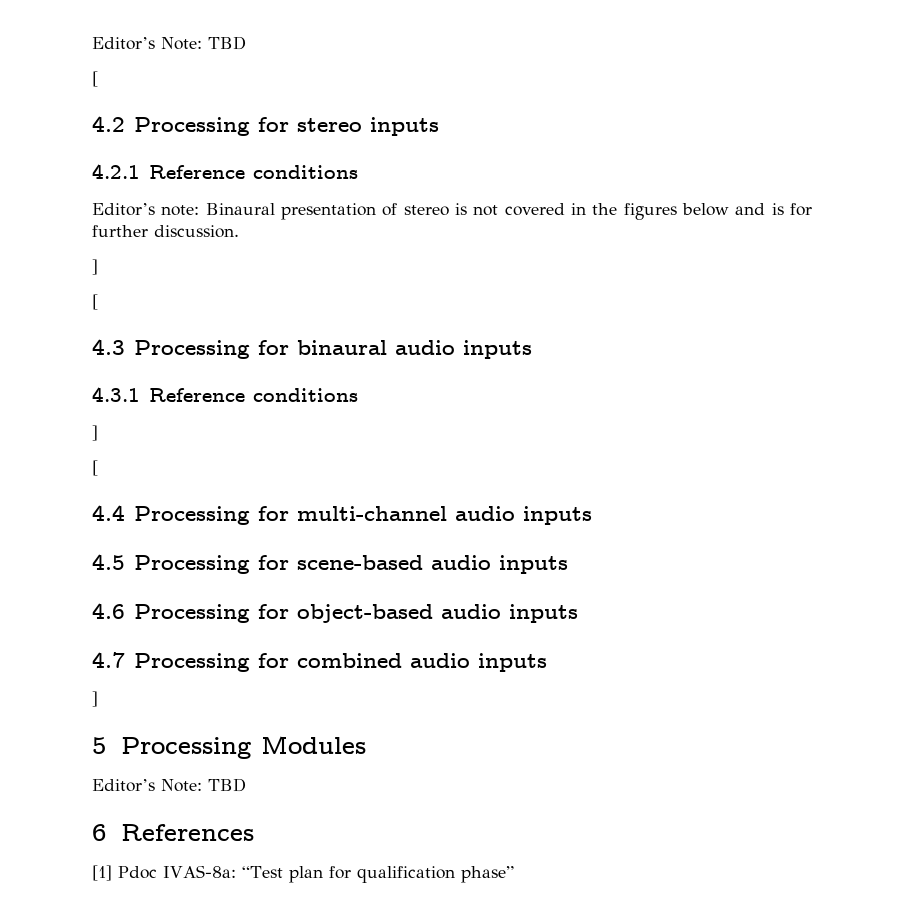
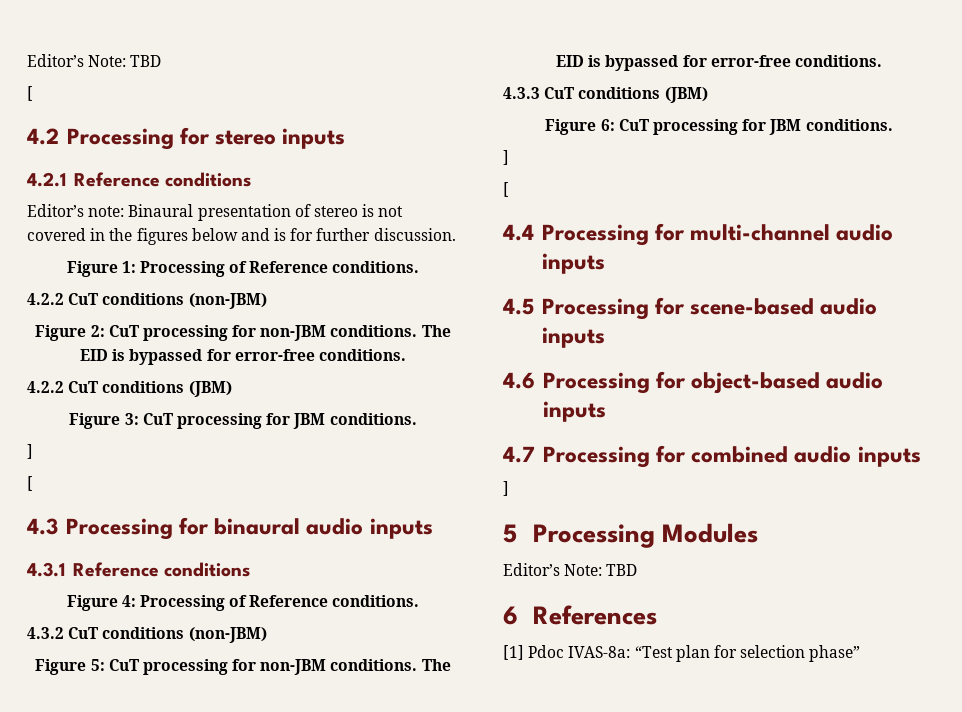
(239, 231) none -> [66,261,420,277] [27,293,267,309] [35,325,451,341] [80,349,406,365] [27,381,232,397] [69,413,417,429] // Figure 1: Processing of Reference conditions. // 4.2.2 CuT conditions (non-JBM) // Figure 2: CuT processing for non-JBM conditions. The EID is bypassed for error-free conditions. // 4.2.2 CuT conditions (JBM) // Figure 3: CuT processing for JBM conditions.
(358, 395) none -> [66,595,420,611] [27,627,267,643] [35,659,451,675] [556,55,882,71] [503,87,708,103] [545,119,893,135] // Figure 4: Processing of Reference conditions. // 4.3.2 CuT conditions (non-JBM) // Figure 5: CuT processing for non-JBM conditions. The EID is bypassed for error-free conditions. // 4.3.3 CuT conditions (JBM) // Figure 6: CuT processing for JBM conditions.
[356,866,455,883] qualification -> [740,645,806,658] selection

